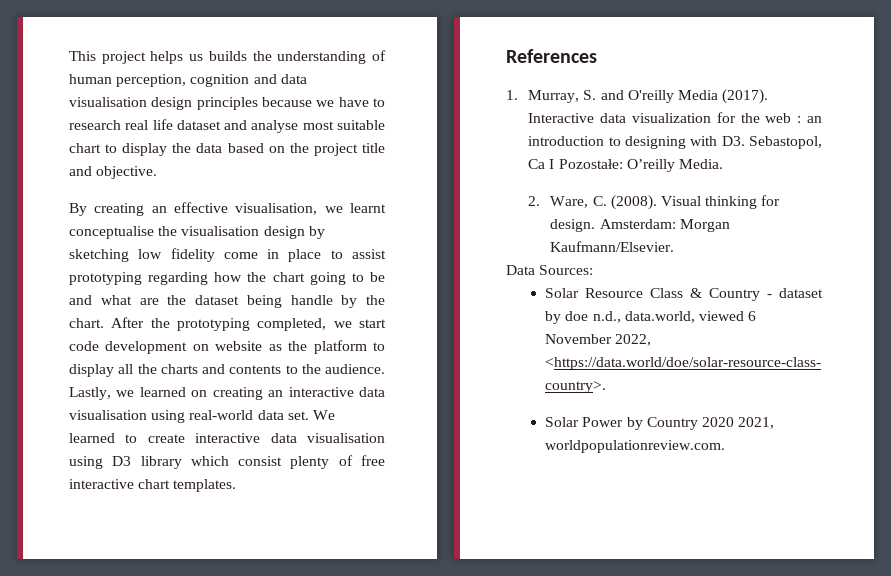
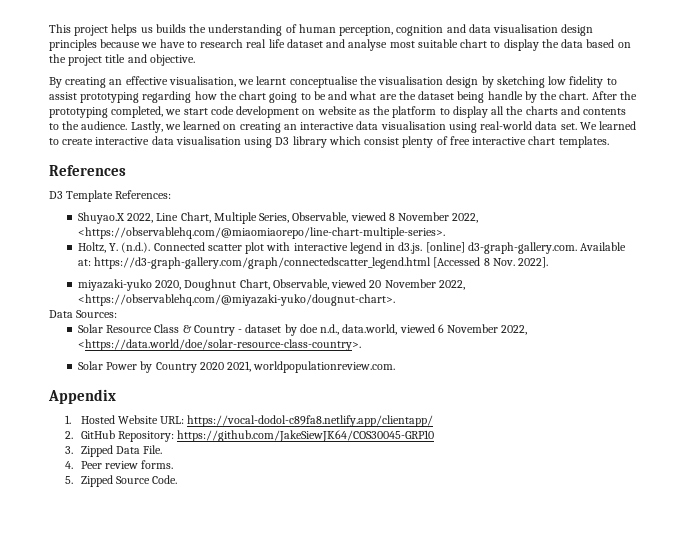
[223,249,322,262] come in place -> (604, 82) none
[506,89,769,104] [528,112,822,123] [528,136,822,149] [528,159,723,172] [528,195,781,210] [550,219,730,232] [550,241,675,252] 1. Murray, S. and O'reilly Media (2017). Interactive data visualization for the web : an introduction to designing with D3. Sebastopol, Ca I Pozostałe: O’reilly Media. // 2. Ware, C. (2008). Visual thinking for design. Amsterdam: Morgan Kaufmann/Elsevier. -> [49,190,172,202] [77,212,479,224] [77,227,445,239] [77,242,627,254] [77,257,549,269] [77,279,465,291] [77,294,395,306] D3 Template References: // Shuyao.X 2022, Line Chart, Multiple Series, Observable, viewed 8 November 2022, <https://observablehq.com/@miaomiaorepo/line-chart-multiple-series>. // Holtz, Y. (n.d.). Connected scatter plot with interactive legend in d3.js. [online] d3-graph-gallery.com. Available at: https://d3-graph-gallery.com/graph/connectedscatter_legend.html [Accessed 8 Nov. 2022]. // miyazaki-yuko 2020, Doughnut Chart, Observable, viewed 20 November 2022, <https://observablehq.com/@miyazaki-yuko/dougnut-chart>.
(726, 446) none -> [48,389,116,404] [64,415,434,427] [64,430,435,442] [64,445,163,457] [64,460,174,469] [64,475,178,487] // Appendix // 1. Hosted Website URL: https://vocal-dodol-c89fa8.netlify.app/clientapp/ // 2. GitHub Repository: https://github.com/JakeSiewJK64/COS30045-GRP10 // 3. Zipped Data File. // 4. Peer review forms. // 5. Zipped Source Code.

